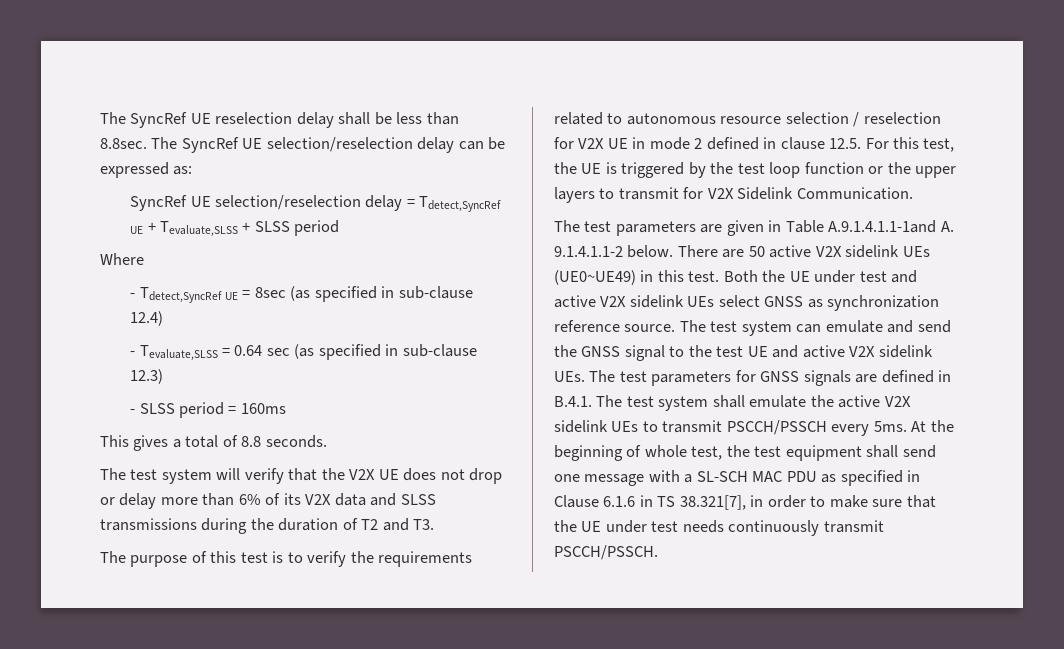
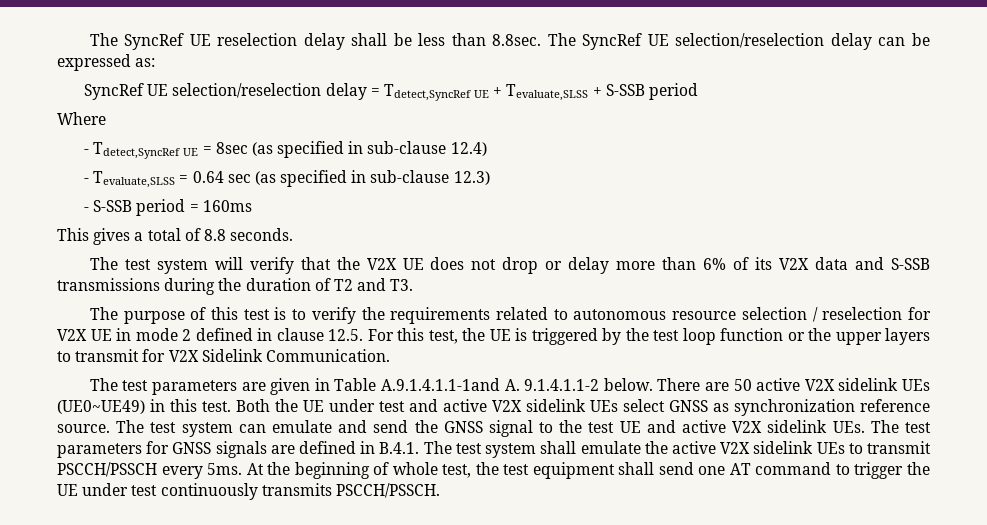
[254,221,290,232] SLSS -> [605,84,645,96] S-SSB
[139,403,175,414] SLSS -> [93,200,133,212] S-SSB
[400,494,436,505] SLSS -> [891,258,931,270] S-SSB
[584,470,921,486] [554,495,936,510] [554,520,884,536] message with a SL-SCH MAC PDU as specified in Clause 6.1.6 in TS 38.321[7], in order to make sure that the UE under test needs continuously transmit -> [729,462,930,479] [57,483,332,500] AT command to trigger the UE under test continuously transmits

